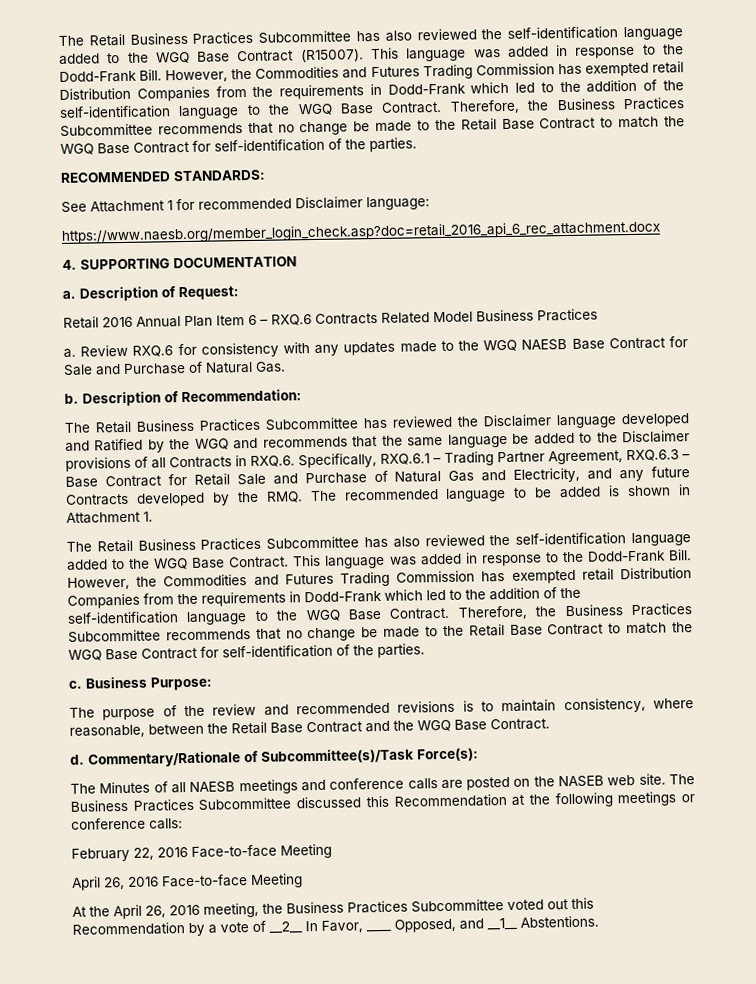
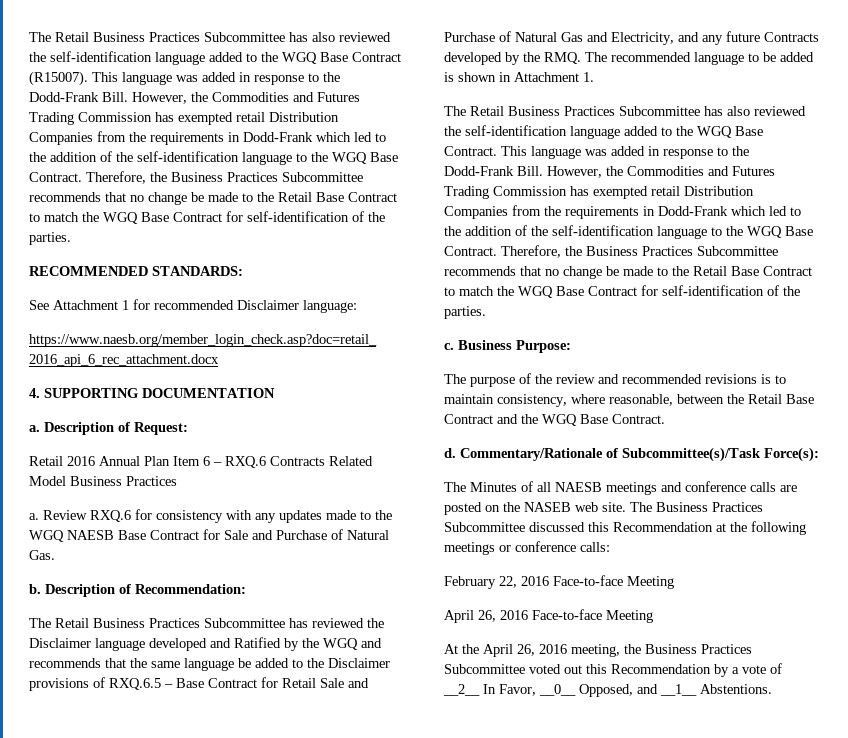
[151,449,679,469] all Contracts in RXQ.6. Specifically, RXQ.6.1 – Trading Partner Agreement, RXQ.6.3 -> [109,678,161,690] RXQ.6.5
[366,929,392,933] ____ -> [539,684,576,696] __0__

